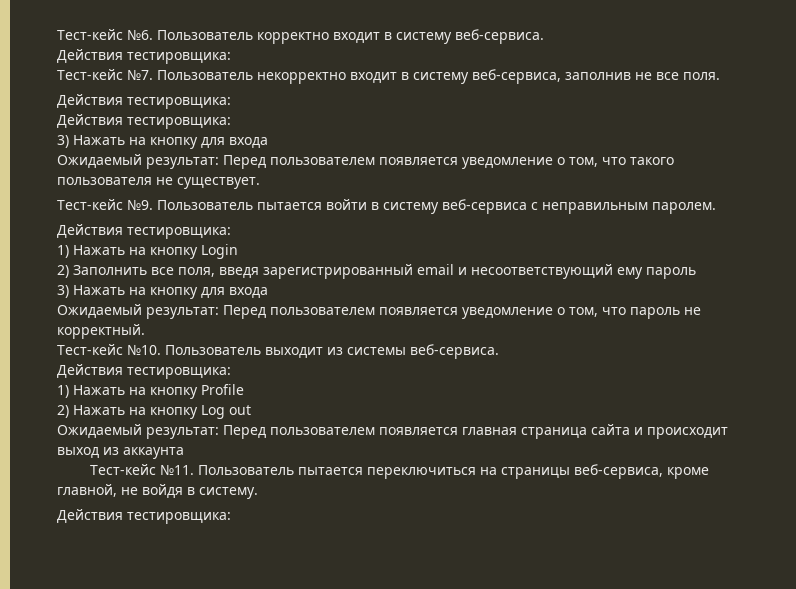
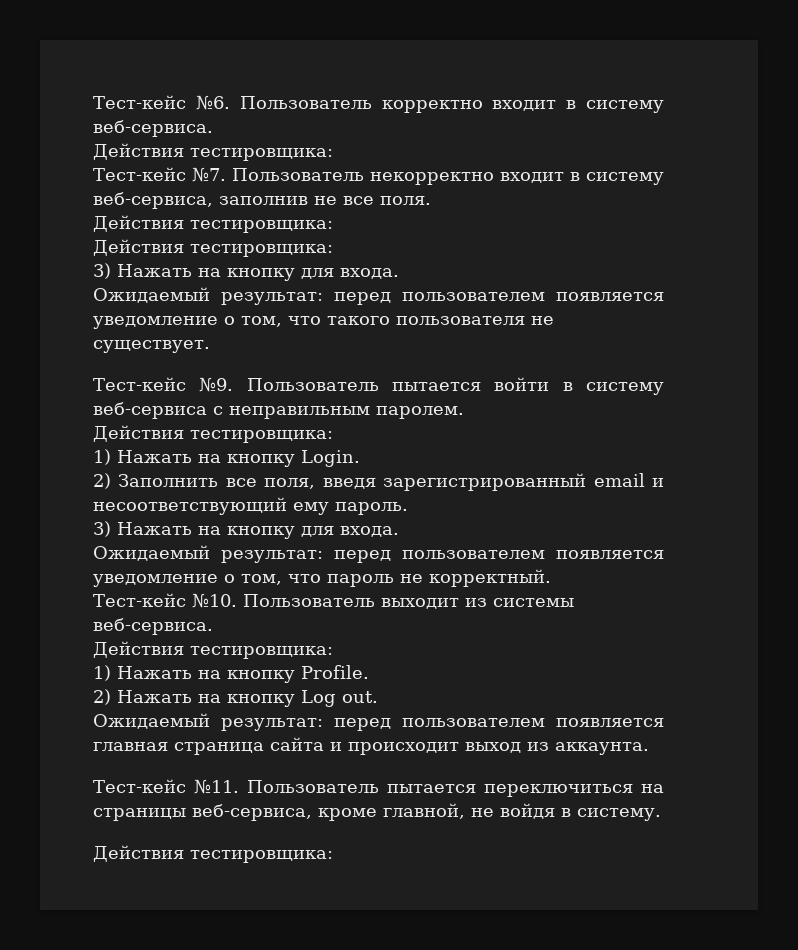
[229,137,268,148] [57,154,266,169] входа // Ожидаемый результат: Перед -> [340,268,399,279] [93,287,391,305] входа. // Ожидаемый результат: перед
[201,244,238,259] Login -> [301,450,360,467] Login.
[646,267,696,279] [57,285,268,299] [57,304,266,319] пароль // 3) Нажать на кнопку для входа // Ожидаемый результат: Перед -> [335,502,408,515] [93,521,399,539] [93,545,391,563] пароль. // 3) Нажать на кнопку для входа. // Ожидаемый результат: перед
[201,384,244,395] Profile -> [301,665,369,679] Profile.
[229,405,251,415] [57,424,266,439] out // Ожидаемый результат: Перед -> [342,691,378,703] [93,713,391,731] out. // Ожидаемый результат: перед
[123,447,184,459] аккаунта -> [555,742,649,755] аккаунта.

